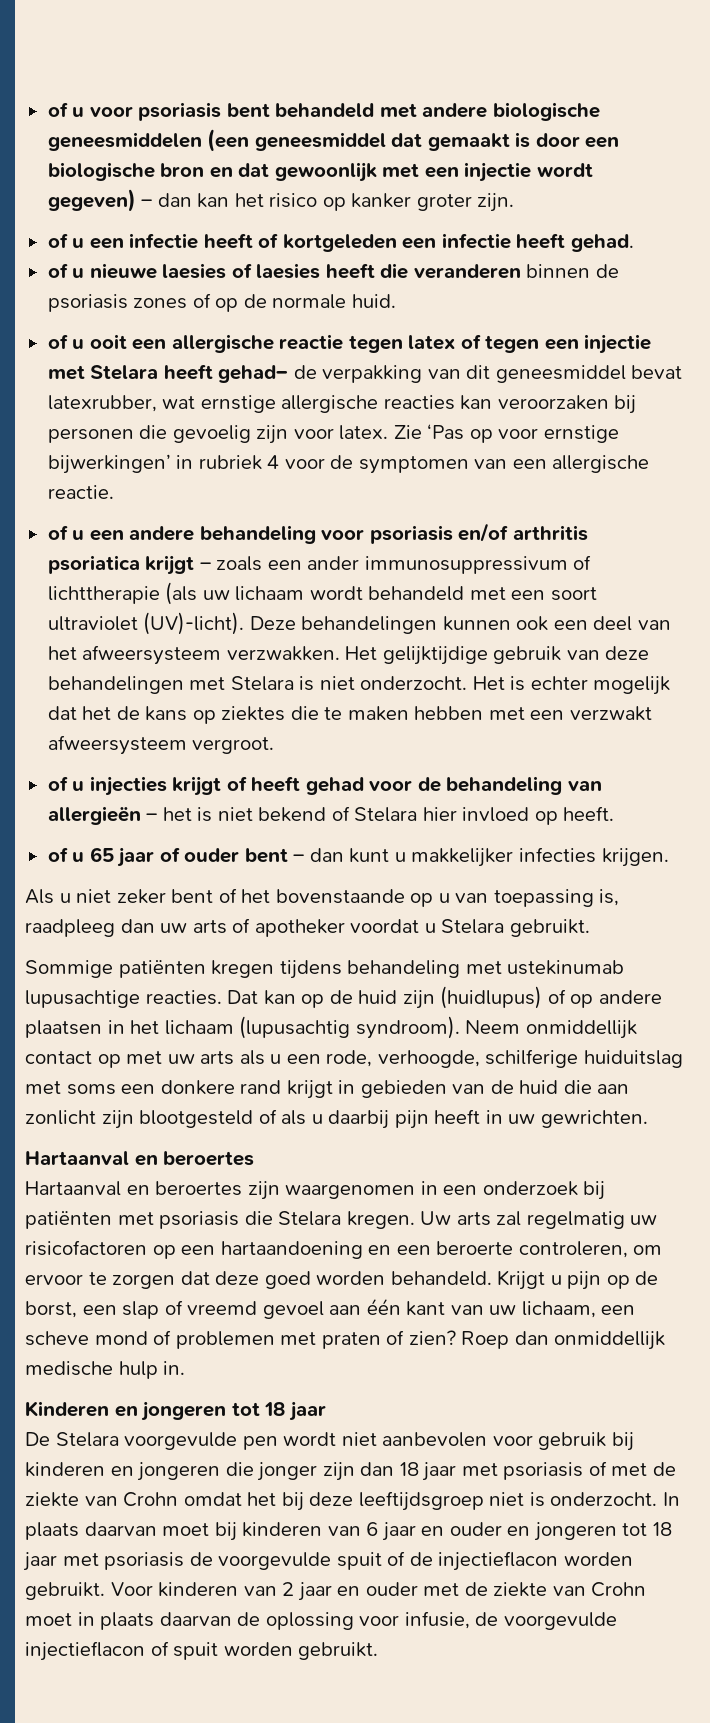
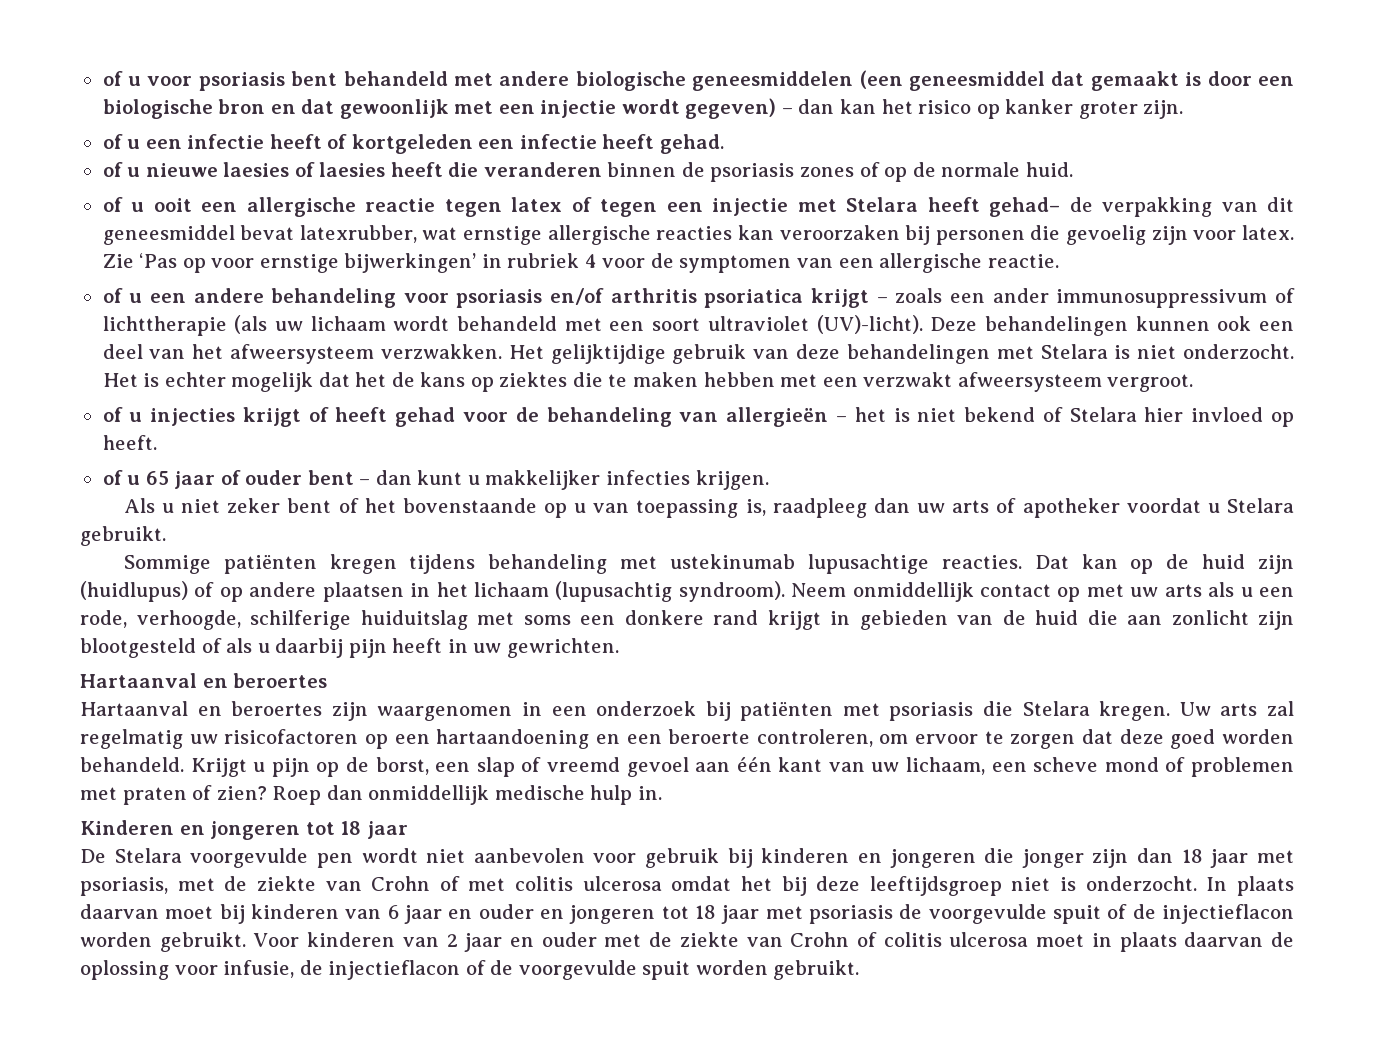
[503,1461,676,1480] [25,1492,179,1507] psoriasis of met de ziekte van Crohn -> [80,876,662,896] psoriasis, met de ziekte van Crohn of met colitis ulcerosa
(647, 1589) none -> [856,932,1029,947] of colitis ulcerosa
[503,1612,617,1630] voorgevulde -> (323, 967) none
(169, 1648) none -> [490,960,637,980] de voorgevulde

